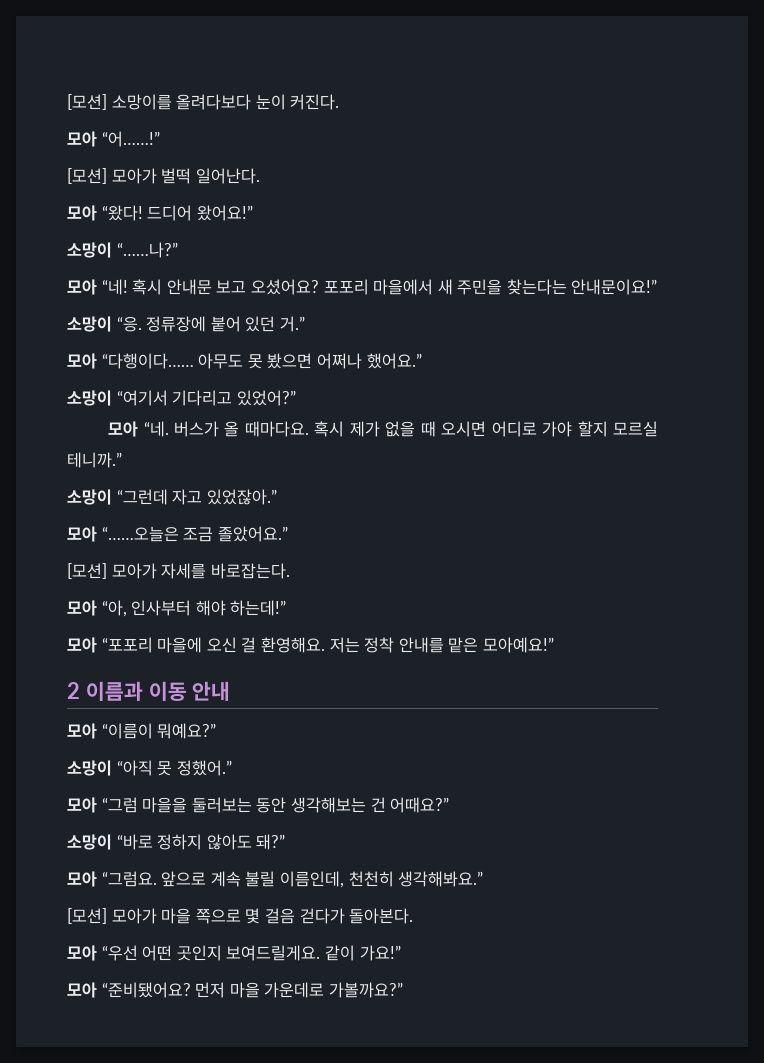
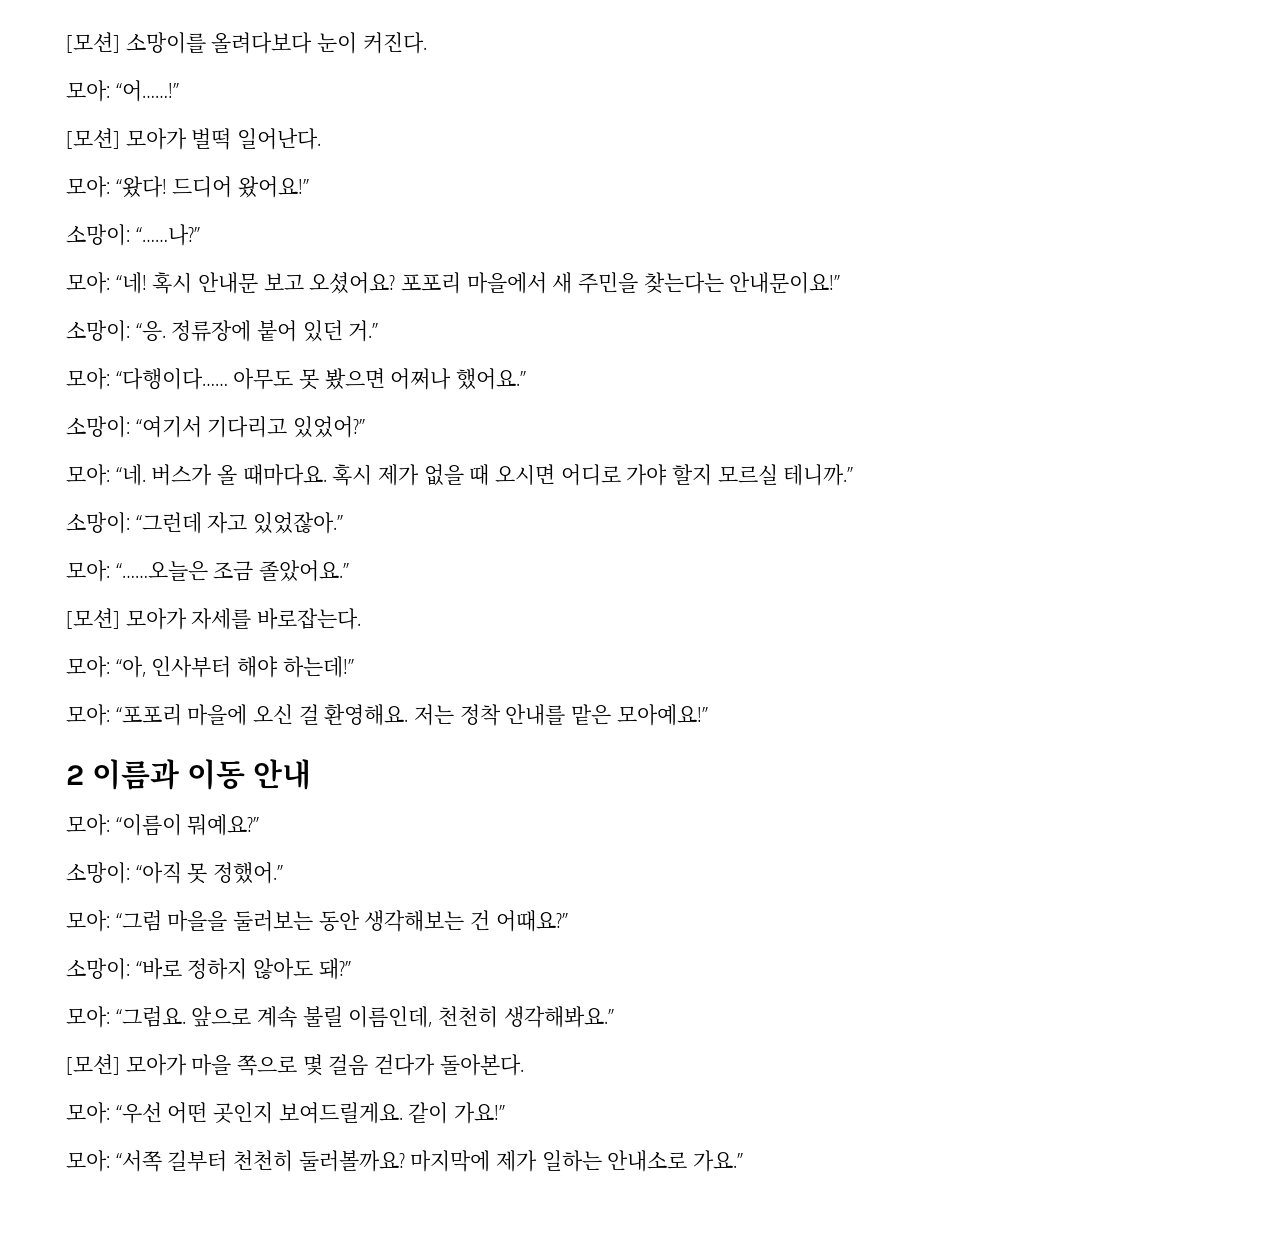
[67,131,97,147] 모아 -> [66,80,110,102] 모아:
[67,205,97,221] 모아 -> [66,176,110,198] 모아:
[67,242,112,258] 소망이 -> [66,224,130,246] 소망이:
[67,279,97,295] 모아 -> [66,272,110,294] 모아:
[67,316,112,332] 소망이 -> [66,320,130,342] 소망이:
[67,353,97,369] 모아 -> [66,368,110,390] 모아:
[67,390,112,406] 소망이 -> [66,416,130,438] 소망이:
[108,421,139,437] 모아 -> [66,464,110,486] 모아:
[67,489,112,505] 소망이 -> [66,512,130,534] 소망이:
[67,526,97,542] 모아 -> [66,560,110,582] 모아:
[67,600,97,616] 모아 -> [66,656,110,678] 모아:
[67,637,97,653] 모아 -> [66,704,110,726] 모아:
[67,723,97,739] 모아 -> [66,814,110,836] 모아:
[67,760,112,776] 소망이 -> [66,862,130,884] 소망이:
[67,797,97,813] 모아 -> [66,910,110,932] 모아:
[67,834,112,850] 소망이 -> [66,958,130,980] 소망이:
[67,871,97,887] 모아 -> [66,1006,110,1028] 모아:
[67,945,97,961] 모아 -> [66,1102,110,1124] 모아:
[67,982,403,998] 모아 “준비됐어요? 먼저 마을 가운데로 가볼까요?” -> [66,1150,744,1172] 모아: “서쪽 길부터 천천히 둘러볼까요? 마지막에 제가 일하는 안내소로 가요.”

